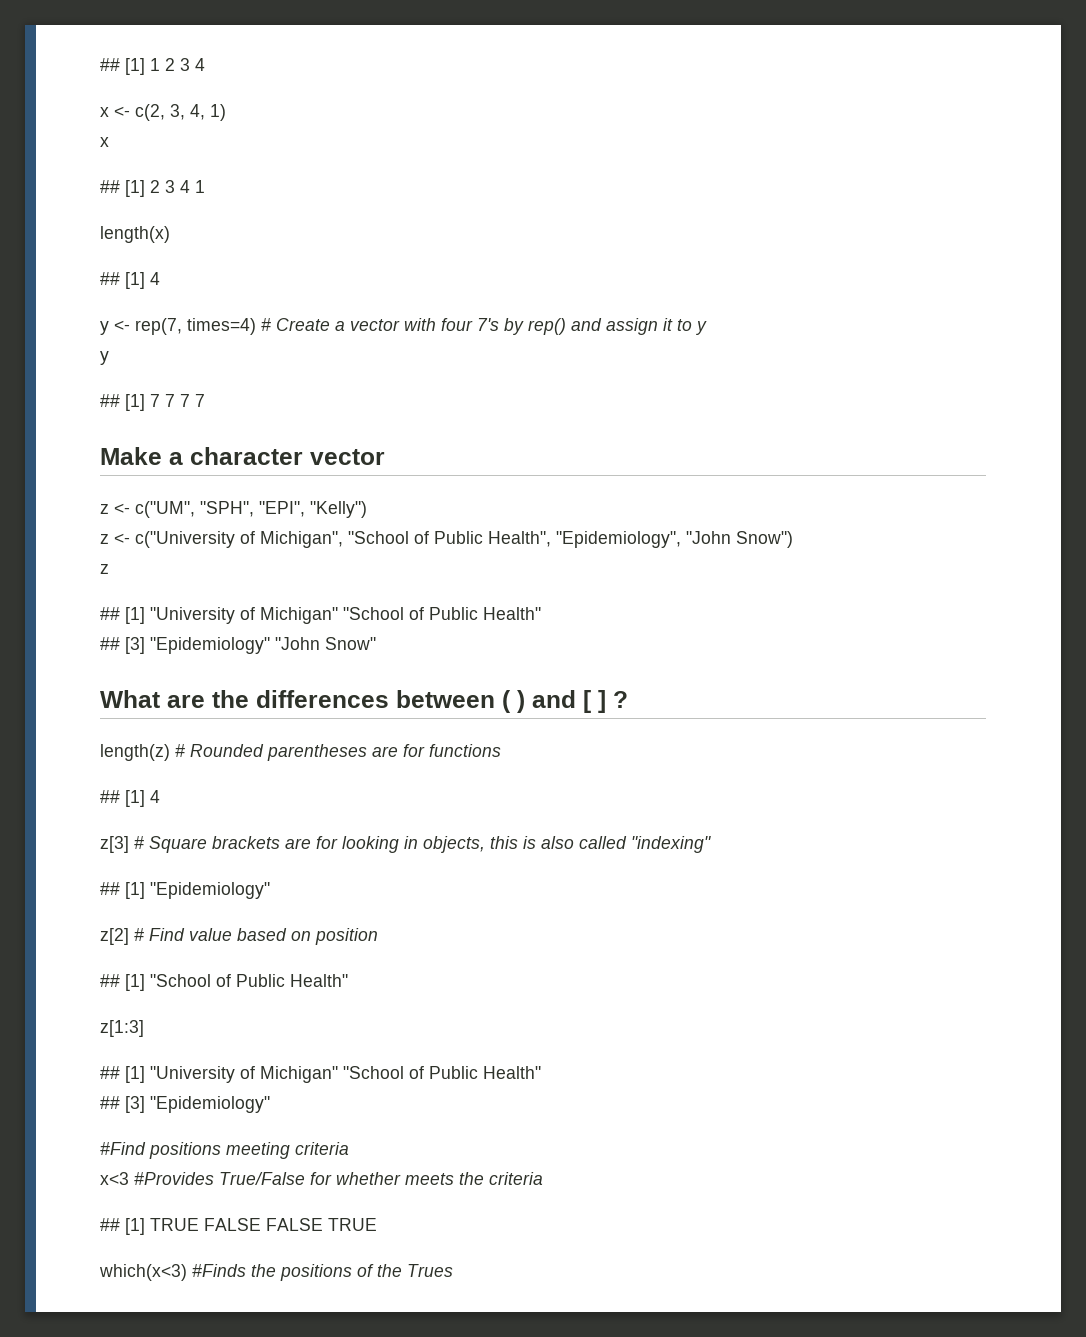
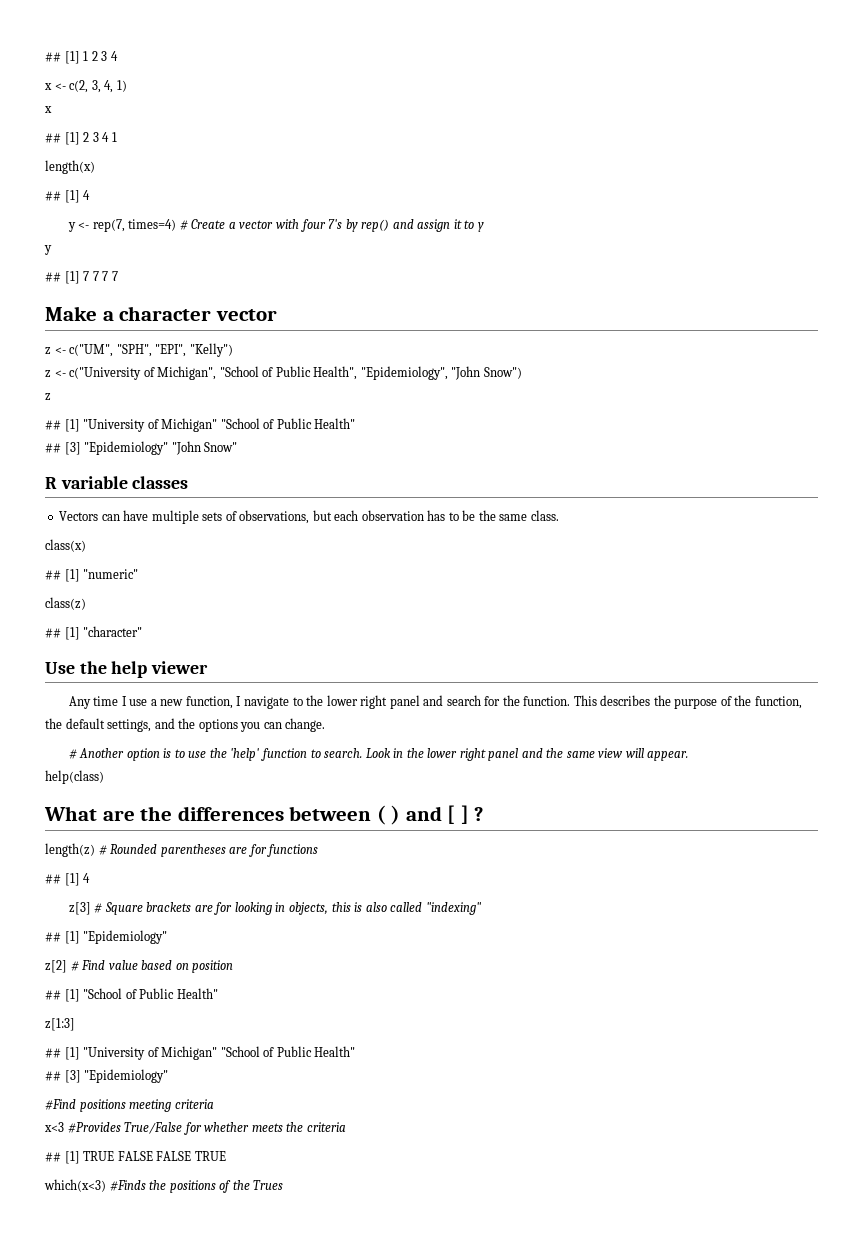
(376, 643) none -> [45,476,189,489] [59,510,559,524] [45,539,86,552] [45,569,139,582] [45,597,86,610] [45,626,143,640] [45,661,209,678] [68,695,802,709] [45,718,326,732] [68,748,689,761] [45,770,104,784] // R variable classes // Vectors can have multiple sets of observations, but each observation has to be the same class. // class(x) // ## [1] "numeric" // class(z) // ## [1] "character" // Use the help viewer // Any time I use a new function, I navigate to the lower right panel and search for the function. This describes the purpose of the function, the default settings, and the options you can change. // # Another option is to use the 'help' function to search. Look in the lower right panel and the same view will appear. // help(class)

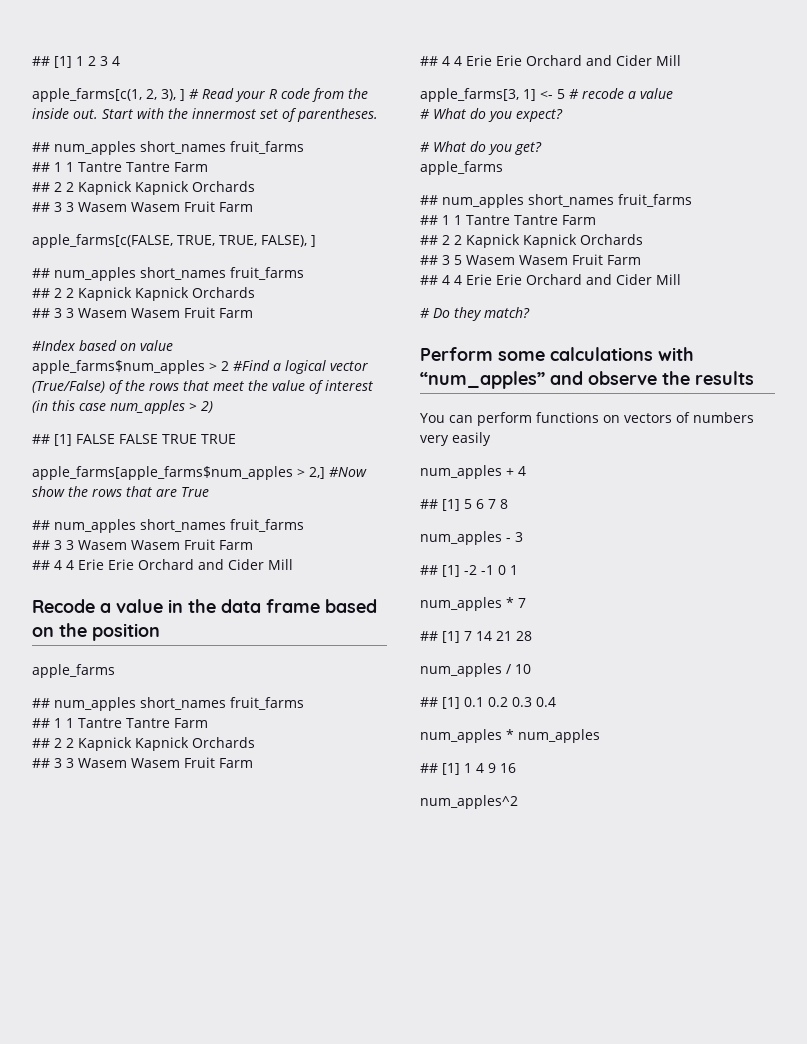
[44,80,127,93] [44,106,52,113] [45,132,117,145] [45,160,95,174] [45,190,91,203] [67,219,484,232] [44,245,52,255] [45,271,118,284] [45,306,277,321] [45,343,233,357] [45,366,522,380] [45,393,51,401] [45,418,356,432] [45,441,238,455] [45,476,189,489] [59,510,559,524] [45,539,86,552] [45,569,139,582] [45,597,86,610] [45,626,143,640] [45,661,209,678] [68,695,802,709] [45,718,326,732] [68,748,689,761] [45,770,104,784] [44,805,484,825] [45,843,319,857] [45,873,91,886] [68,902,481,915] [45,930,168,944] [45,960,234,973] [45,988,218,1002] [45,1018,75,1031] [45,1046,356,1060] [45,1069,169,1083] [45,1099,214,1112] [44,1122,346,1135] [45,1151,226,1164] [44,1179,284,1193] x <- c(2, 3, 4, 1) // x // ## [1] 2 3 4 1 // length(x) // ## [1] 4 // y <- rep(7, times=4) # Create a vector with four 7's by rep() and assign it to y // y // ## [1] 7 7 7 7 // Make a character vector // z <- c("UM", "SPH", "EPI", "Kelly") // z <- c("University of Michigan", "School of Public Health", "Epidemiology", "John Snow") // z // ## [1] "University of Michigan" "School of Public Health" // ## [3] "Epidemiology" "John Snow" // R variable classes // Vectors can have multiple sets of observations, but each observation has to be the same class. // class(x) // ## [1] "numeric" // class(z) // ## [1] "character" // Use the help viewer // Any time I use a new function, I navigate to the lower right panel and search for the function. This describes the purpose of the function, the default settings, and the options you can change. // # Another option is to use the 'help' function to search. Look in the lower right panel and the same view will appear. // help(class) // What are the differences between ( ) and [ ] ? // length(z) # Rounded parentheses are for functions // ## [1] 4 // z[3] # Square brackets are for looking in objects, this is also called "indexing" // ## [1] "Epidemiology" // z[2] # Find value based on position // ## [1] "School of Public Health" // z[1:3] // ## [1] "University of Michigan" "School of Public Health" // ## [3] "Epidemiology" // #Find positions meeting criteria // x<3 #Provides True/False for whether meets the criteria // ## [1] TRUE FALSE FALSE TRUE // which(x<3) #Finds the positions of the Trues -> [32,88,368,102] [32,108,378,122] [32,141,304,155] [32,162,208,172] [32,181,255,195] [32,201,253,212] [32,234,316,248] [32,267,304,281] [32,287,255,301] [32,307,253,318] [32,340,173,351] [32,360,368,374] [32,380,373,394] [32,400,213,414] [32,434,236,446] [32,466,367,480] [32,486,209,497] [32,519,304,533] [32,539,253,550] [32,559,293,570] [32,599,377,613] [32,623,160,641] [32,664,115,678] [32,697,304,711] [32,718,208,728] [32,737,255,751] [32,757,253,768] [420,55,681,66] [420,88,673,102] [420,108,563,122] [420,141,542,155] [420,161,503,175] [420,194,692,208] [420,215,596,225] [420,234,643,248] [420,254,641,265] [420,274,681,285] [420,307,530,321] [420,347,694,361] [420,371,754,389] [420,412,754,426] [420,432,491,446] [420,465,526,479] [420,499,508,511] [420,531,523,545] [420,565,518,577] [420,597,526,611] [420,631,532,643] [420,663,531,677] [420,697,556,709] [420,729,600,743] [420,763,516,775] [420,795,518,809] apple_farms[c(1, 2, 3), ] # Read your R code from the inside out. Start with the innermost set of parentheses. // ## num_apples short_names fruit_farms // ## 1 1 Tantre Tantre Farm // ## 2 2 Kapnick Kapnick Orchards // ## 3 3 Wasem Wasem Fruit Farm // apple_farms[c(FALSE, TRUE, TRUE, FALSE), ] // ## num_apples short_names fruit_farms // ## 2 2 Kapnick Kapnick Orchards // ## 3 3 Wasem Wasem Fruit Farm // #Index based on value // apple_farms$num_apples > 2 #Find a logical vector (True/False) of the rows that meet the value of interest (in this case num_apples > 2) // ## [1] FALSE FALSE TRUE TRUE // apple_farms[apple_farms$num_apples > 2,] #Now show the rows that are True // ## num_apples short_names fruit_farms // ## 3 3 Wasem Wasem Fruit Farm // ## 4 4 Erie Erie Orchard and Cider Mill // Recode a value in the data frame based on the position // apple_farms // ## num_apples short_names fruit_farms // ## 1 1 Tantre Tantre Farm // ## 2 2 Kapnick Kapnick Orchards // ## 3 3 Wasem Wasem Fruit Farm // ## 4 4 Erie Erie Orchard and Cider Mill // apple_farms[3, 1] <- 5 # recode a value // # What do you expect? // # What do you get? // apple_farms // ## num_apples short_names fruit_farms // ## 1 1 Tantre Tantre Farm // ## 2 2 Kapnick Kapnick Orchards // ## 3 5 Wasem Wasem Fruit Farm // ## 4 4 Erie Erie Orchard and Cider Mill // # Do they match? // Perform some calculations with “num_apples” and observe the results // You can perform functions on vectors of numbers very easily // num_apples + 4 // ## [1] 5 6 7 8 // num_apples - 3 // ## [1] -2 -1 0 1 // num_apples * 7 // ## [1] 7 14 21 28 // num_apples / 10 // ## [1] 0.1 0.2 0.3 0.4 // num_apples * num_apples // ## [1] 1 4 9 16 // num_apples^2

